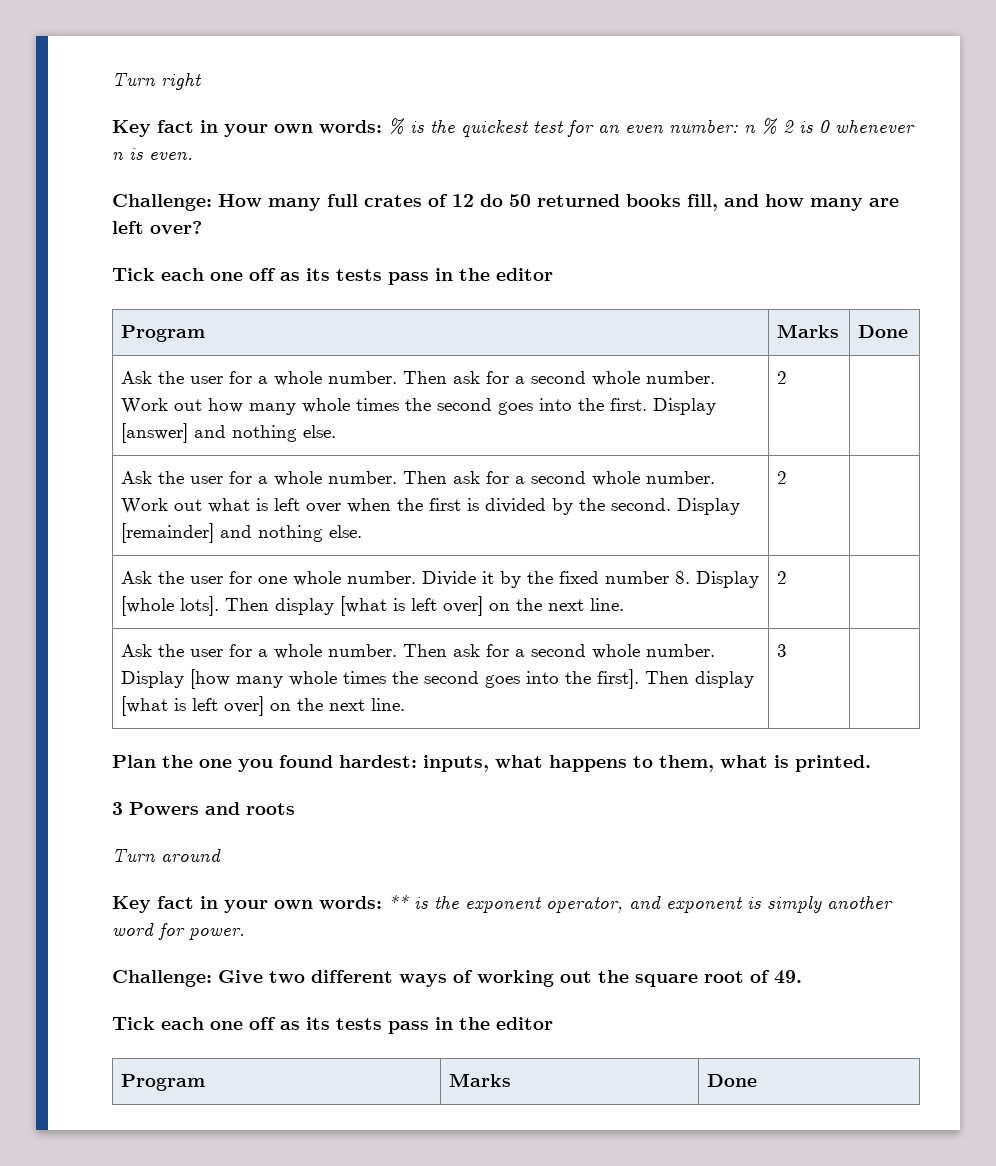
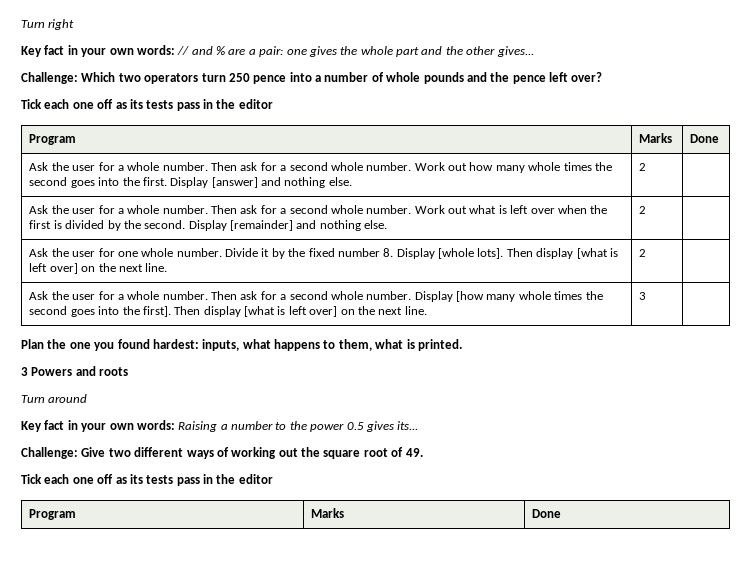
[388,118,915,137] [112,148,193,160] [112,194,899,211] % is the quickest test for an even number: n % 2 is 0 whenever n is even. // Challenge: How many full crates of 12 do 50 returned books fill, and how many are -> [177,46,534,57] [21,72,546,84] // and % are a pair: one gives the whole part and the other gives... // Challenge: Which two operators turn 250 pence into a number of whole pounds and the pence
[388,895,893,913] [112,923,245,940] ** is the exponent operator, and exponent is simply another word for power. -> [178,421,419,432] Raising a number to the power 0.5 gives its...

